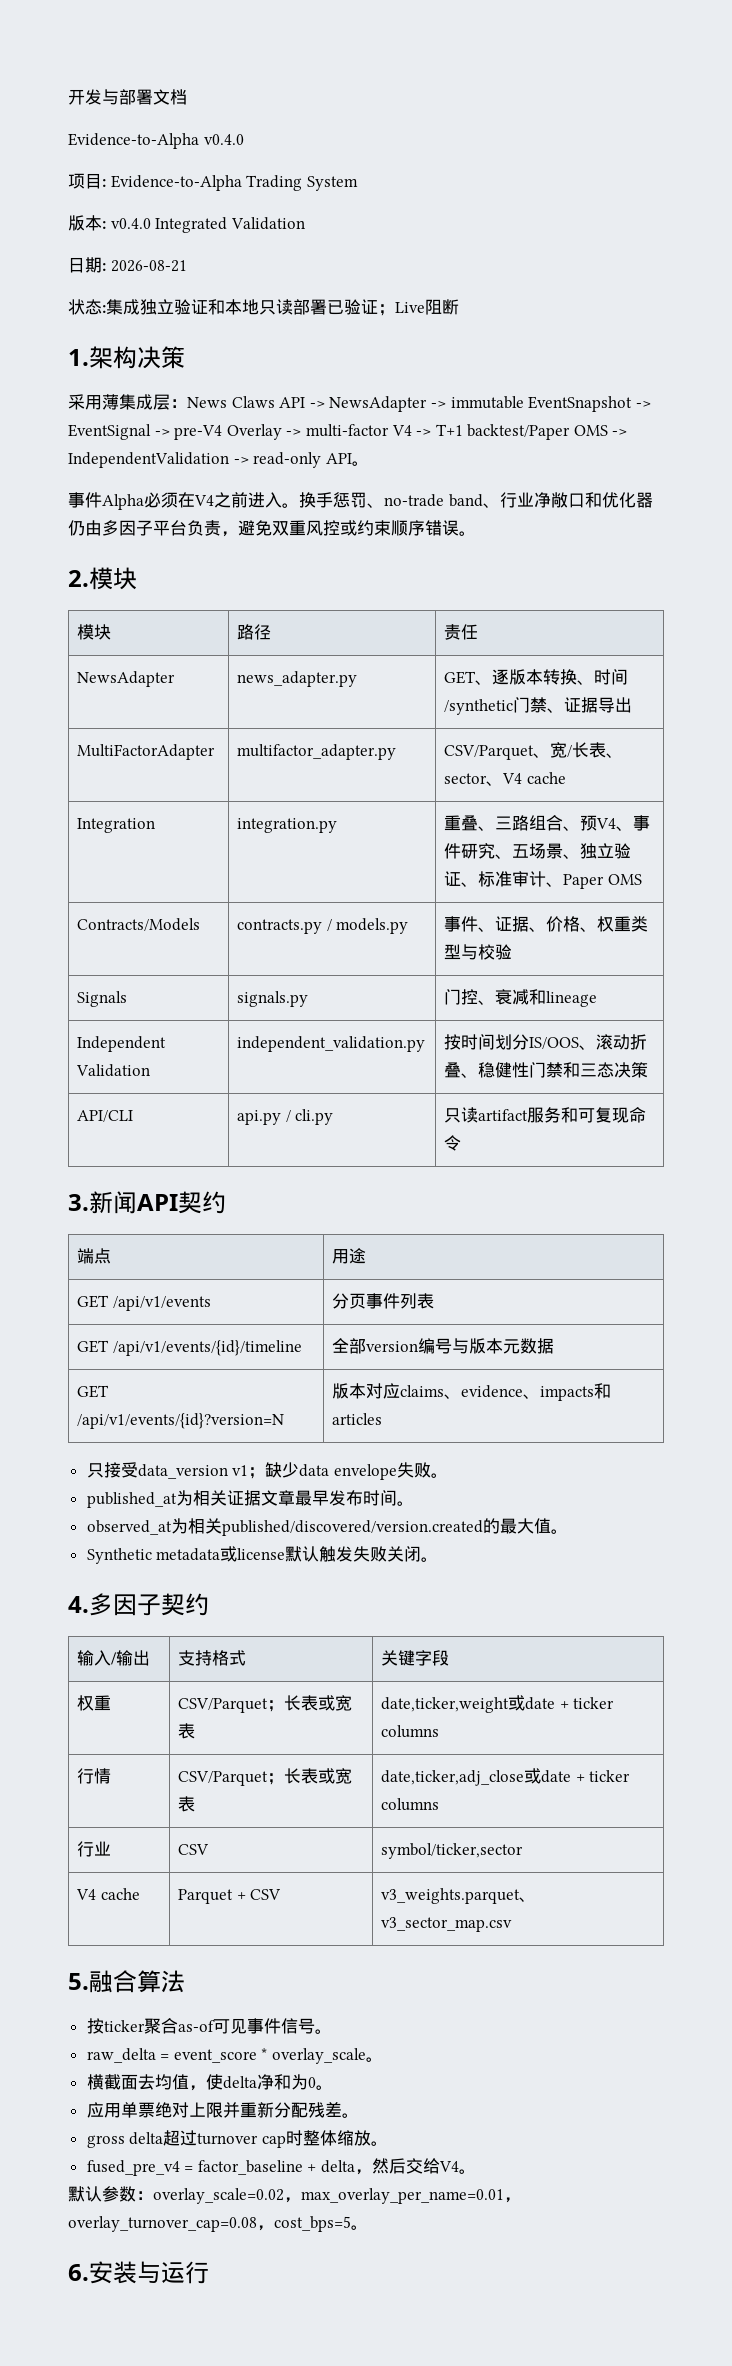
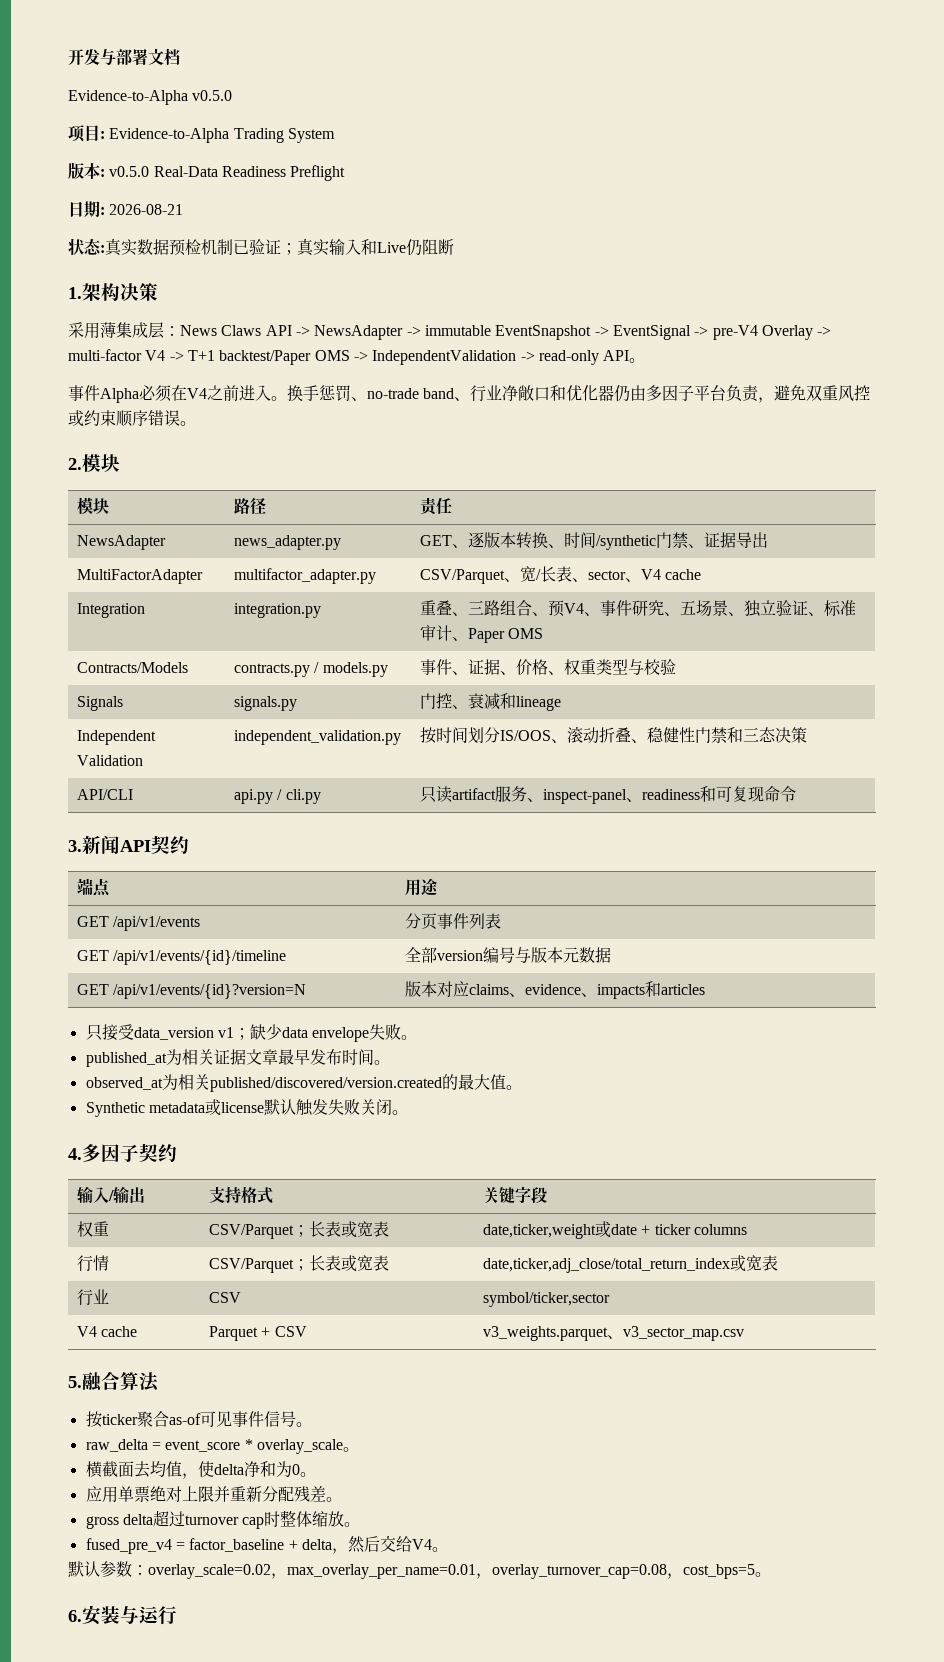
[203,134,244,145] v0.4.0 -> [192,90,233,101] v0.5.0
[110,217,305,233] v0.4.0 Integrated Validation -> [109,165,346,181] v0.5.0 Real-Data Readiness Preflight
[106,299,425,316] 集成独立验证和本地只读部署已验证；Live -> [105,238,422,256] 真实数据预检机制已验证；真实输入和Live仍
(562, 1115) none -> [526,789,700,804] 、inspect-panel、readiness
[381,1768,631,1786] [381,1798,440,1811] date,ticker,adj_close或date + ticker columns -> [482,1255,778,1273] date,ticker,adj_close/total_return_index或宽表

